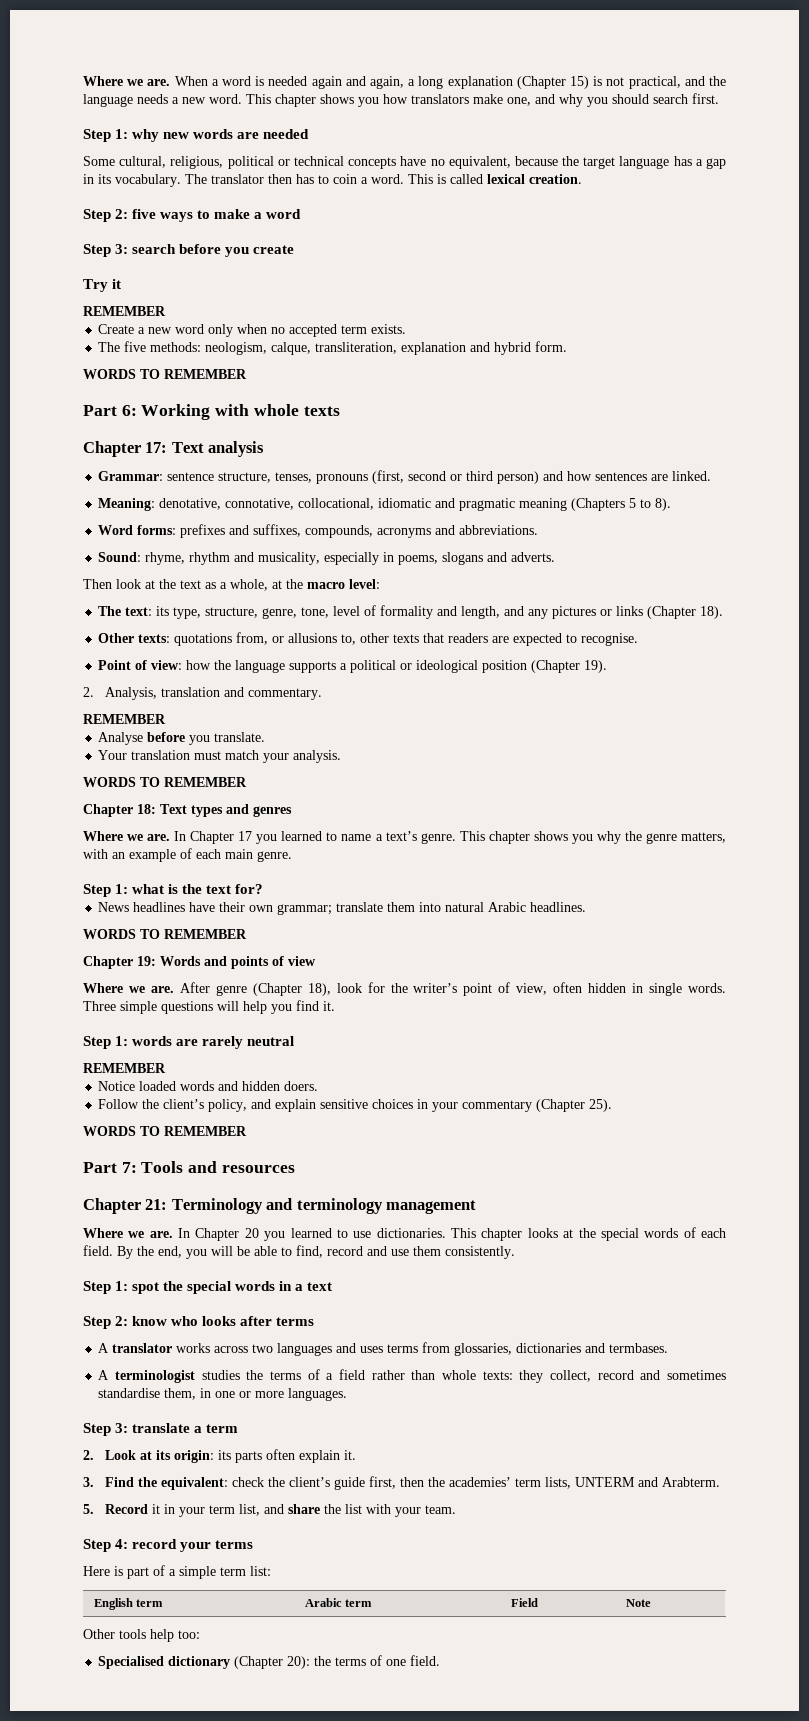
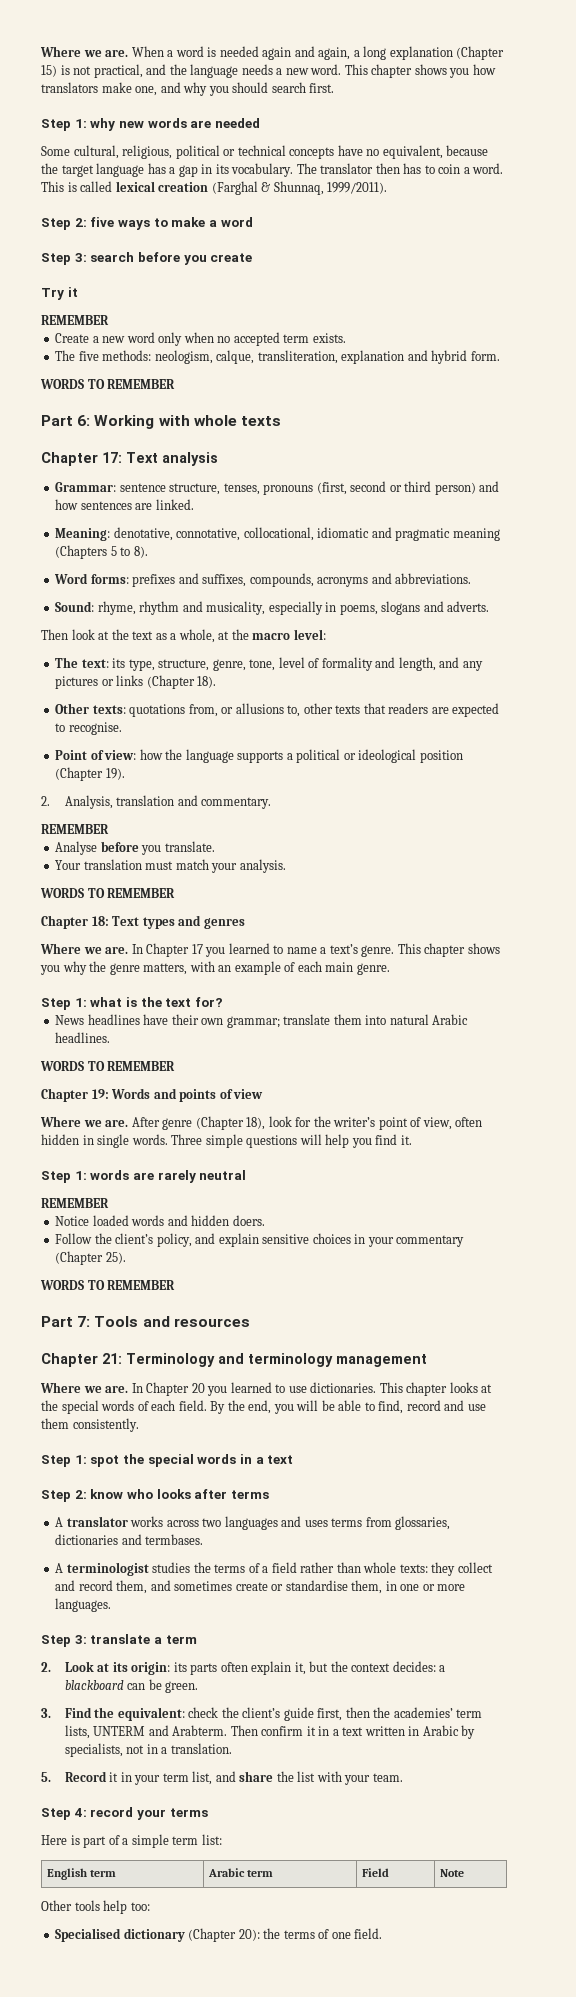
[529,174,582,184] creation. -> [158,181,388,195] creation (Farghal & Shunnaq, 1999/2011).
[550,1370,727,1382] collect, record and sometimes -> [457,1562,493,1573] [55,1580,284,1594] collect and record them, and sometimes create or
[343,1450,356,1460] it. -> [294,1661,446,1675] [64,1679,199,1693] it, but the context decides: a blackboard can be green.
(720, 1482) none -> [230,1725,476,1739] [64,1743,232,1757] Then confirm it in a text written in Arabic by specialists, not in a translation.

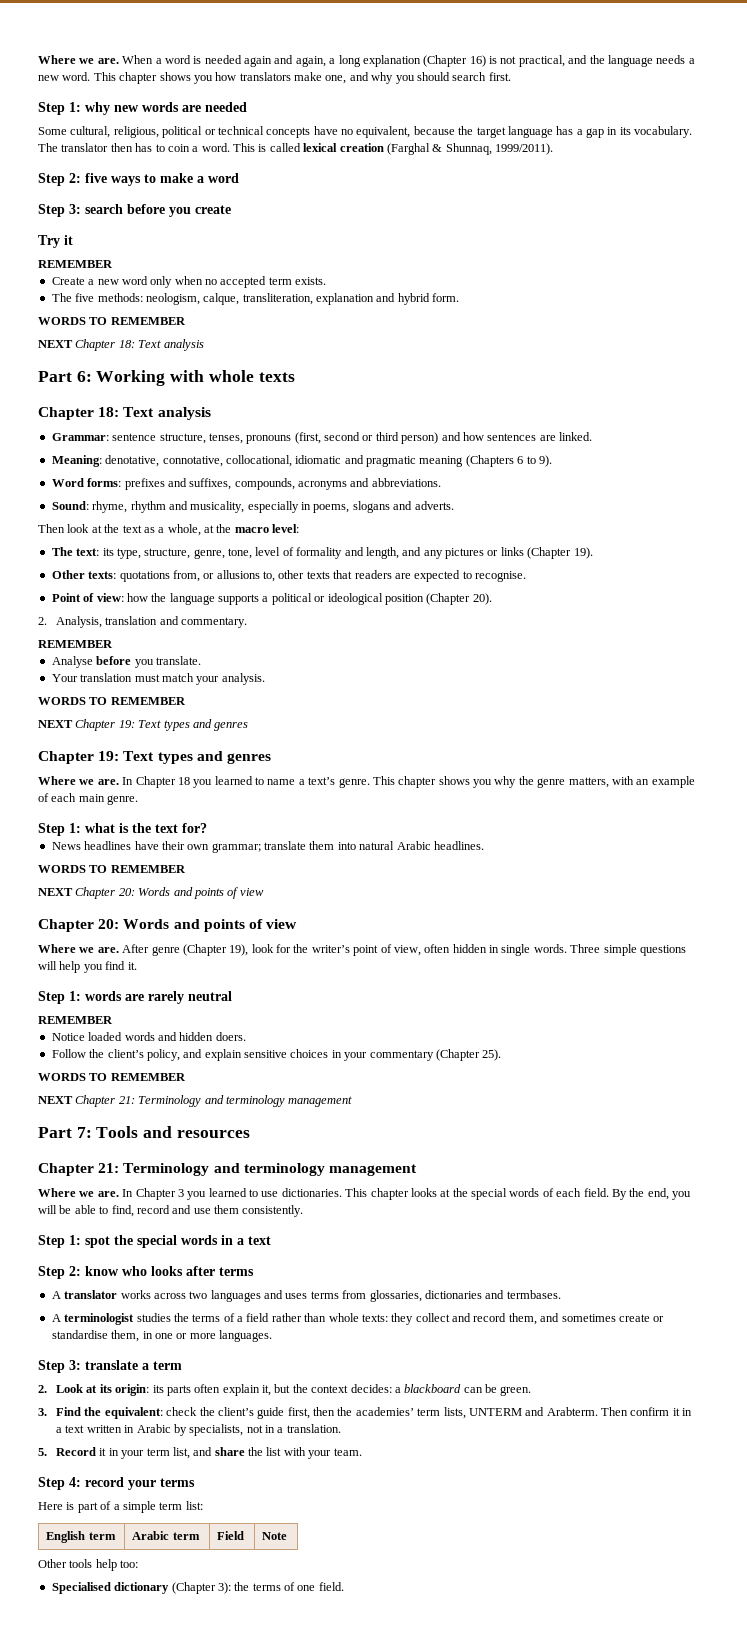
[41,65,57,77] 15) -> [469,55,486,67] 16)
(176, 384) none -> [38,339,204,351] // NEXT Chapter 18: Text analysis
[102,452,122,463] 17: -> [98,407,120,417] 18:
[110,546,148,558] 5 to 8). -> [517,455,552,467] 6 to 9).
[197,676,217,688] 18). -> [573,547,593,559] 19).
[105,768,125,780] 19). -> [472,593,492,605] 20).
[41,915,109,929] Chapter 18: -> [38,719,249,731] [38,751,120,764] NEXT Chapter 19: Text types and genres // Chapter 19:
[191,944,203,954] 17 -> [177,777,190,785] 18
[41,1088,109,1102] Chapter 19: -> [38,887,264,899] [38,919,120,932] NEXT Chapter 20: Words and points of view // Chapter 20:
[246,1117,266,1130] 18), -> [229,944,249,956] 19),
(176, 1285) none -> [38,1095,353,1107] // NEXT Chapter 21: Terminology and terminology management
[191,1383,205,1393] 20 -> [177,1189,184,1197] 3
[238,1929,260,1941] 20): -> [217,1582,231,1594] 3):

